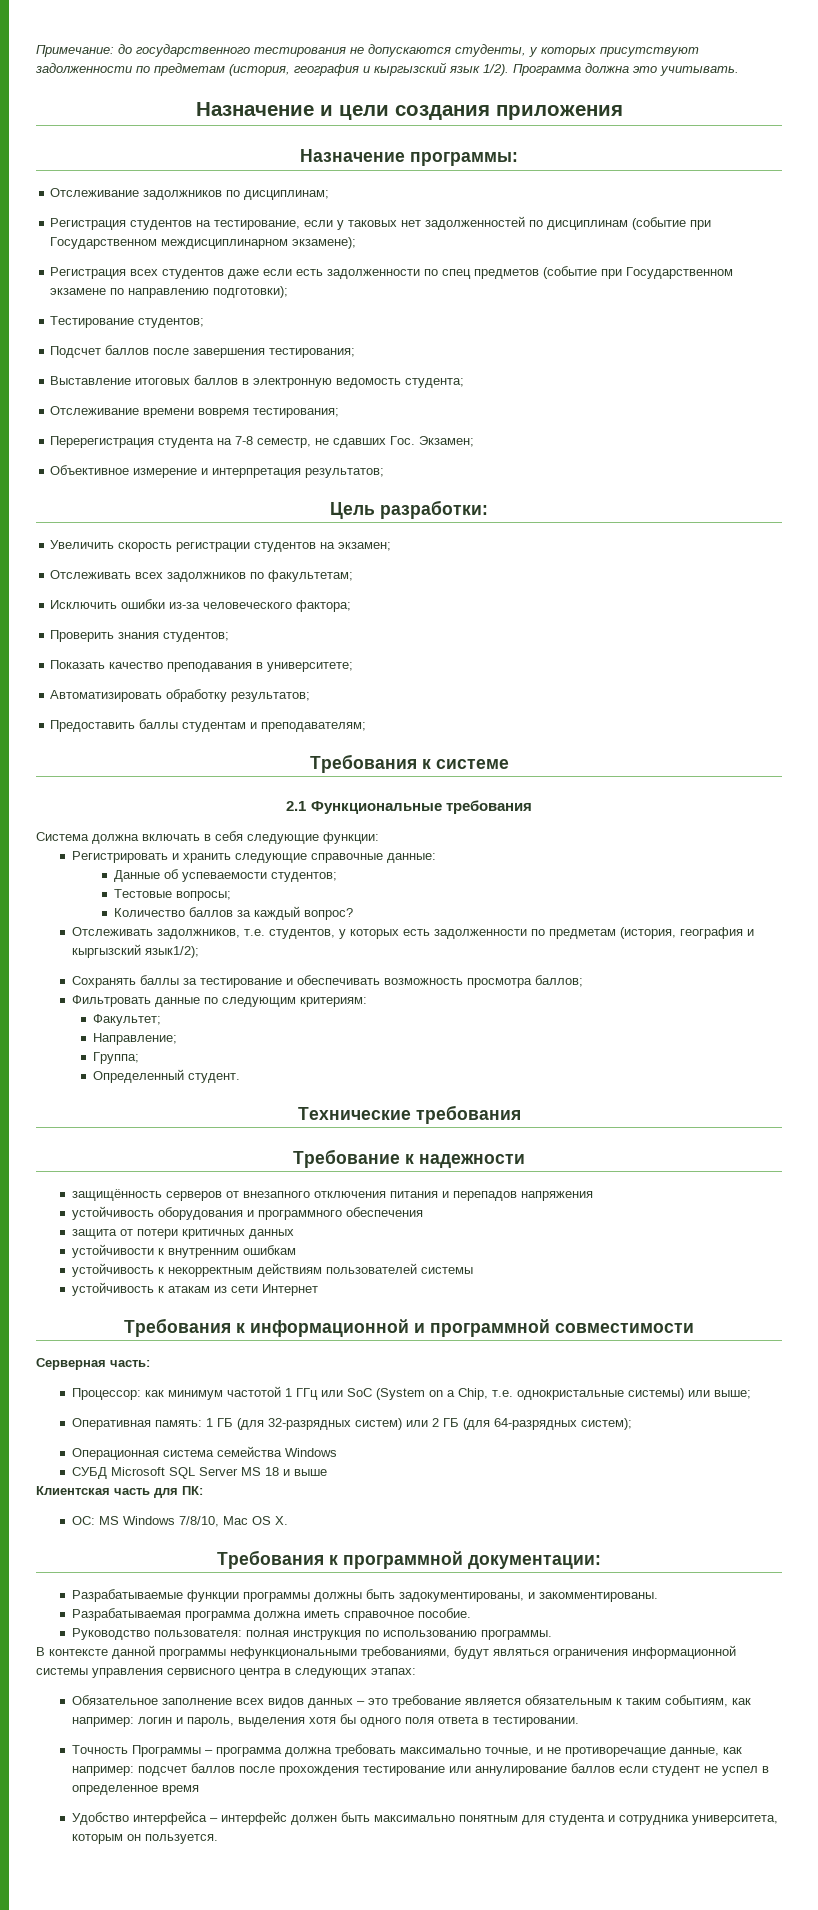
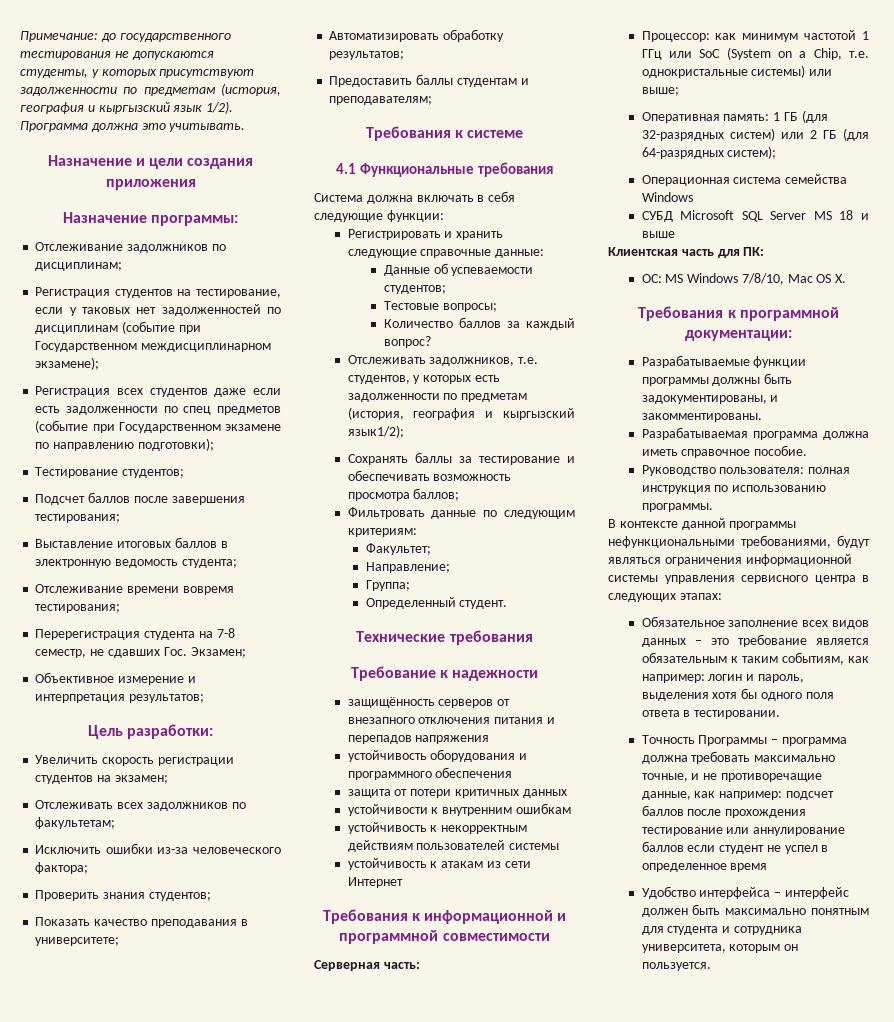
[286,801,307,811] 2.1 -> [336,163,357,174] 4.1

